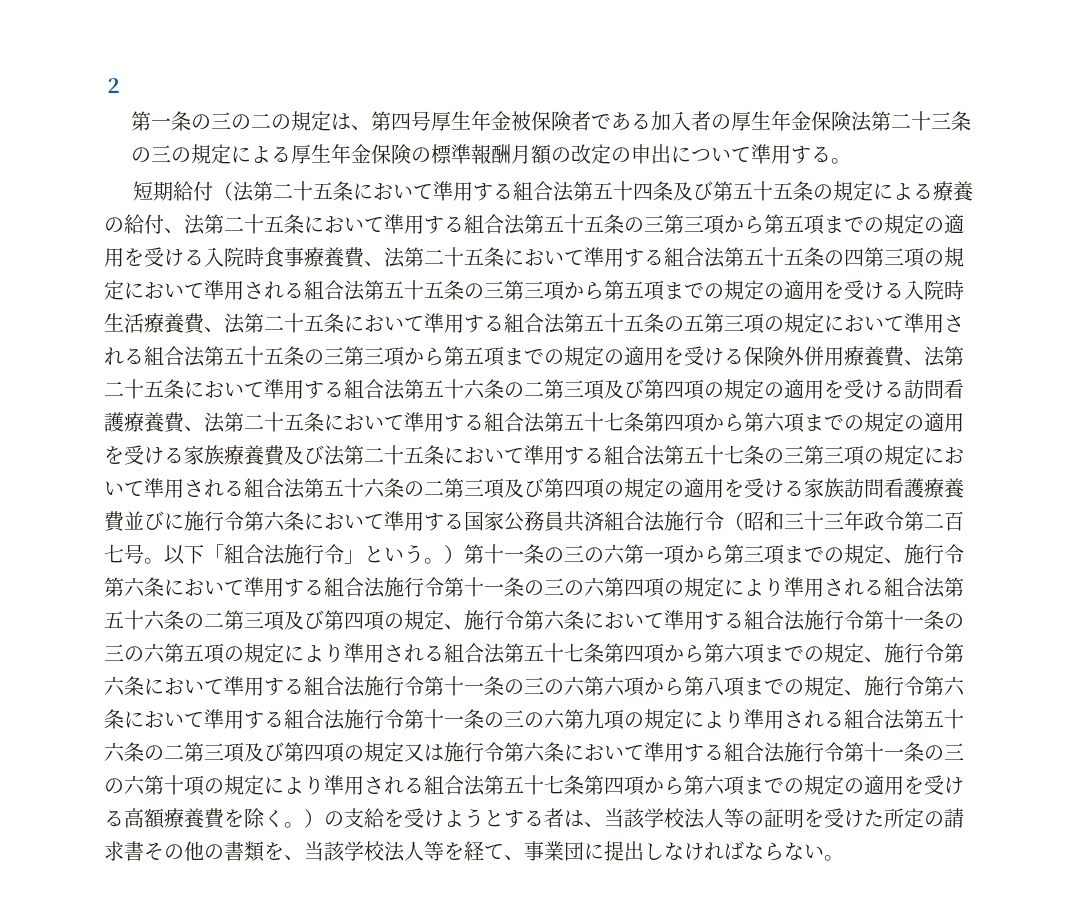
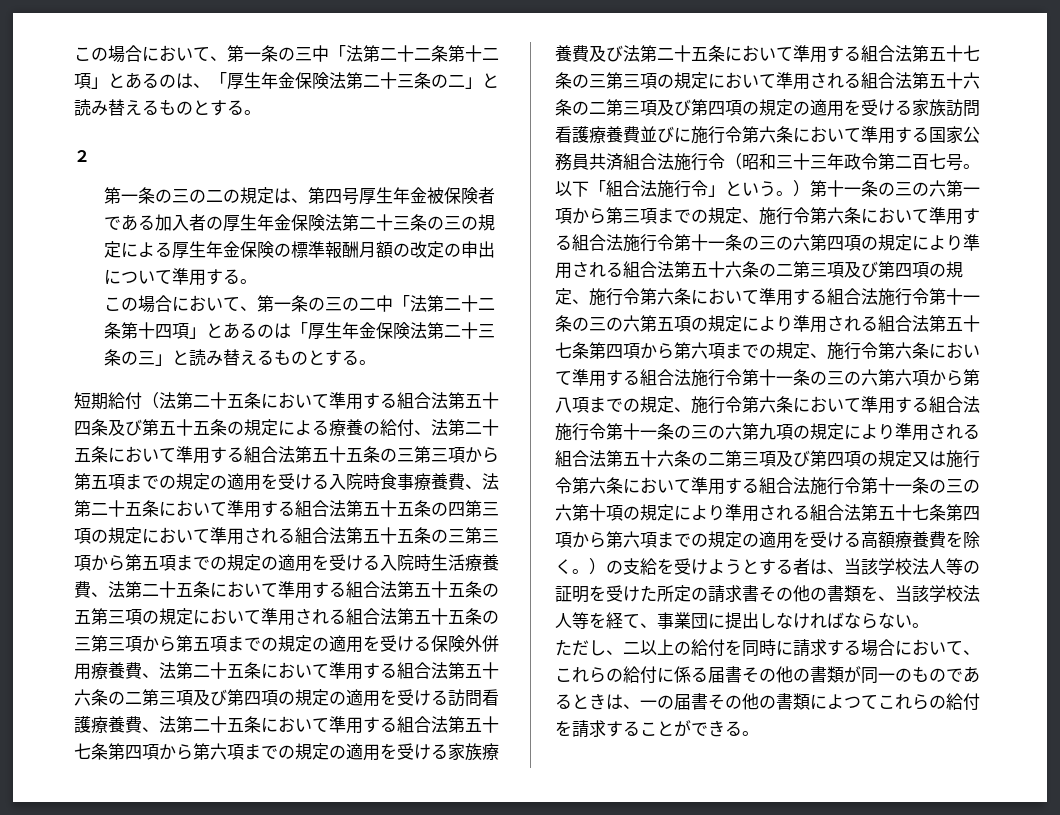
(104, 85) none -> [74,45,499,63] [74,72,499,89] [74,99,261,116] この場合において、第一条の三中「法第二十二条第十二項」とあるのは、「厚生年金保険法第二十三条の二」と読み替えるものとする。 //
(852, 161) none -> [104,295,496,313] [104,322,496,339] [104,349,377,366] // この場合において、第一条の三の二中「法第二十二条第十四項」とあるのは「厚生年金保険法第二十三条の三」と読み替えるものとする。
(844, 858) none -> [555,639,980,657] [555,666,980,684] [555,693,980,711] [555,720,759,738] // ただし、二以上の給付を同時に請求する場合において、これらの給付に係る届書その他の書類が同一のものであるときは、一の届書その他の書類によつてこれらの給付を請求することができる。

